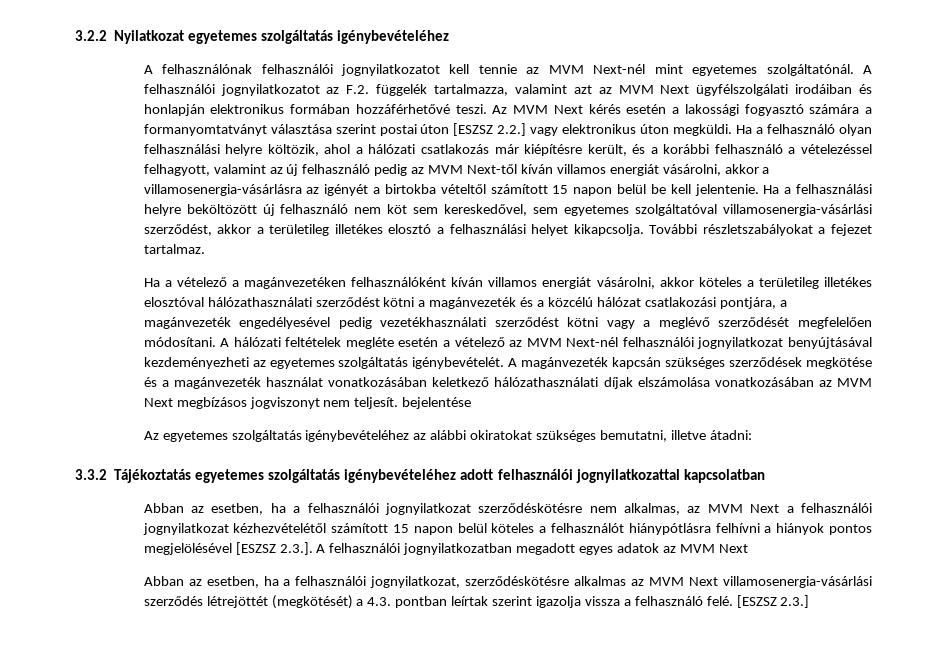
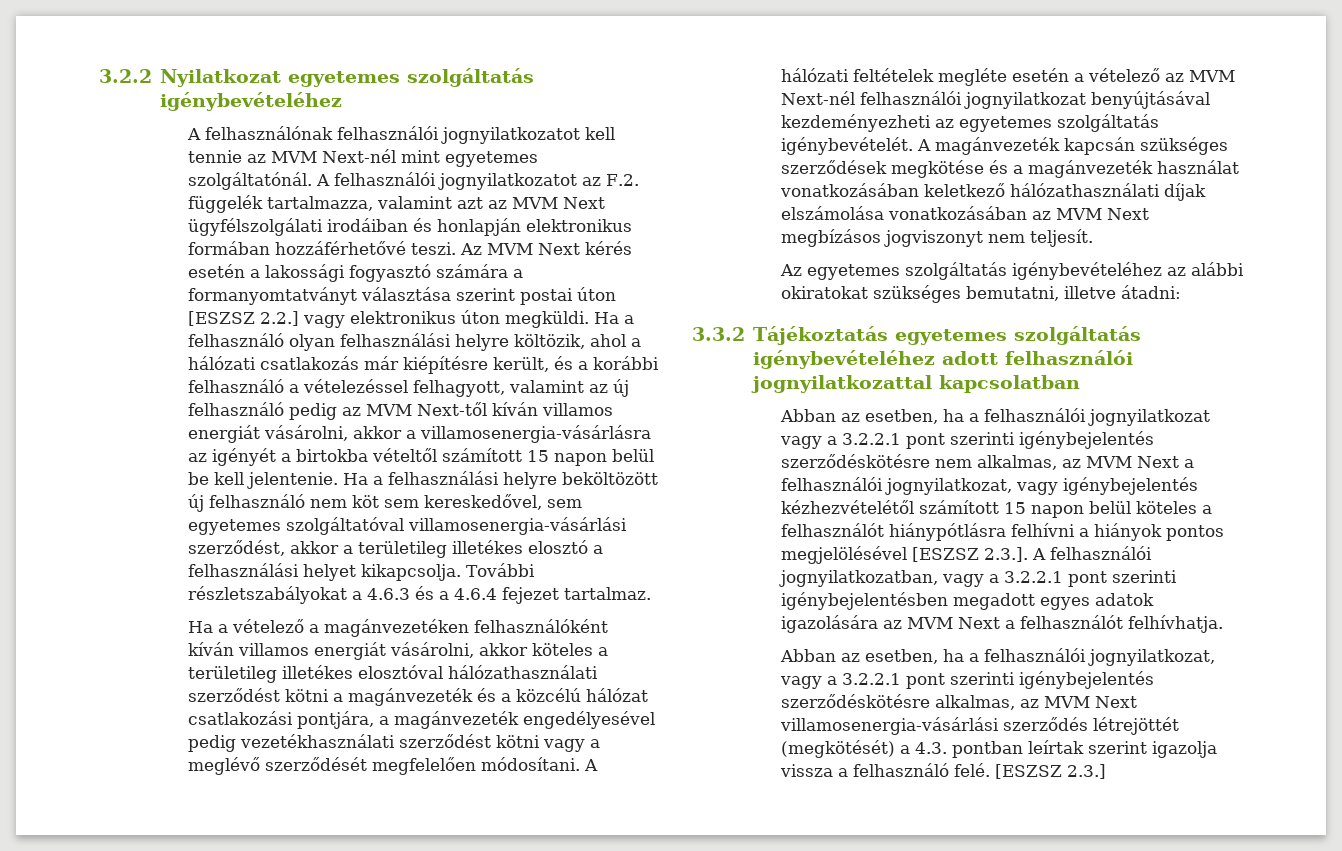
(826, 230) none -> [366,586,497,600] 4.6.3 és a 4.6.4
[402,397,472,409] bejelentése -> (1093, 238) none
(471, 509) none -> [779,431,1154,449] vagy a 3.2.2.1 pont szerinti igénybejelentés
[142,523,229,535] jognyilatkozat -> [884,477,1198,495] jognyilatkozat, vagy igénybejelentés
[403,543,513,555] jognyilatkozatban -> [778,570,1177,587] [780,592,948,610] jognyilatkozatban, vagy a 3.2.2.1 pont szerinti igénybejelentésben
[662,544,748,553] az MVM Next -> [780,615,1223,633] igazolására az MVM Next a felhasználót felhívhatja.
[465,576,627,586] szerződéskötésre alkalmas -> [779,671,1154,689] [780,694,1015,710] vagy a 3.2.2.1 pont szerinti igénybejelentés szerződéskötésre alkalmas,

